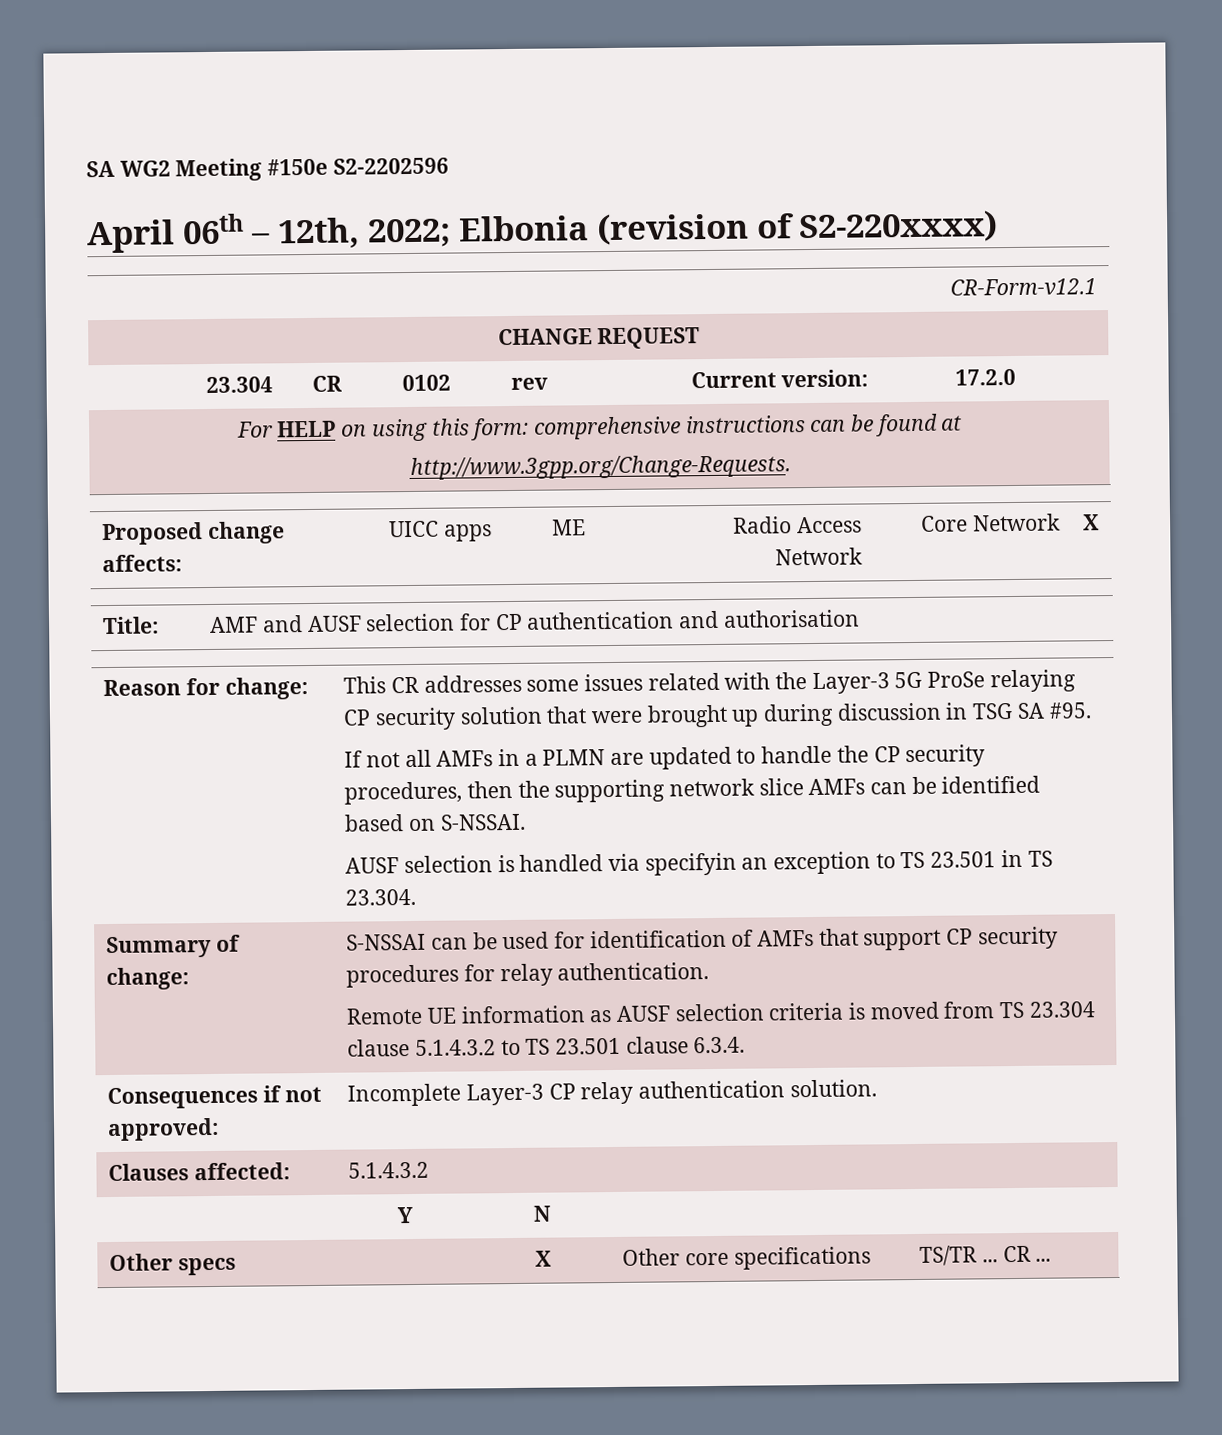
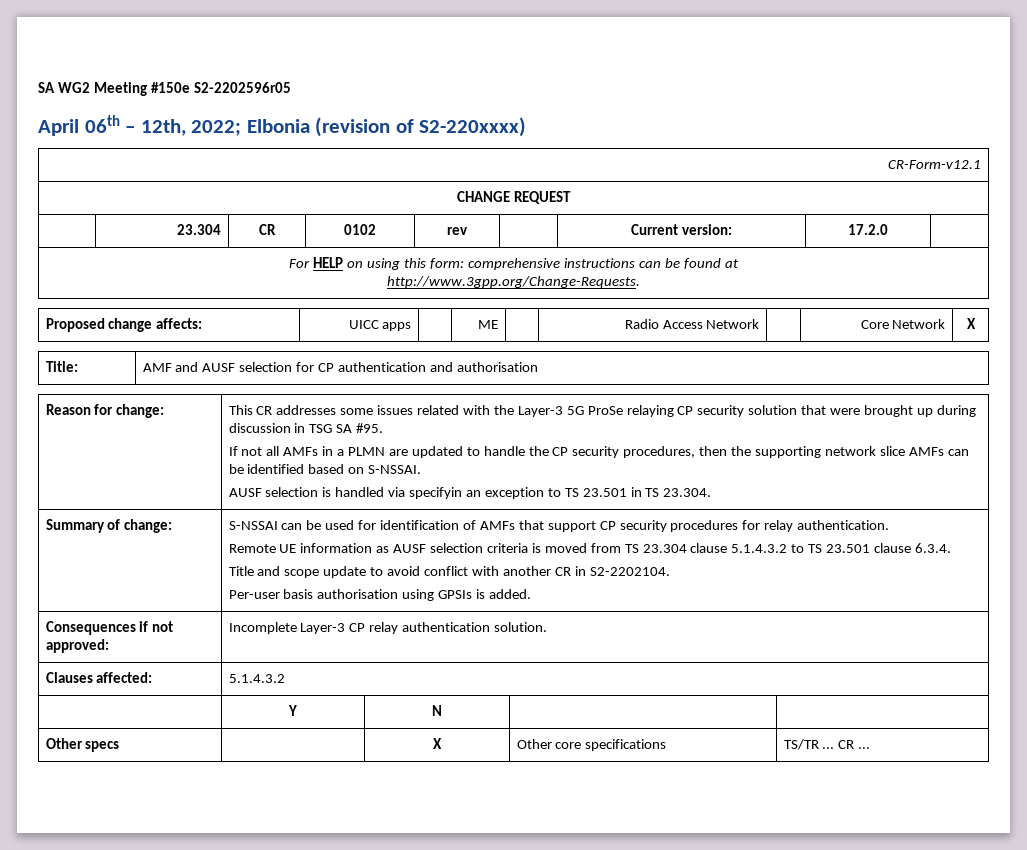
[332,157,449,175] S2-2202596 -> [193,82,291,93] S2-2202596r05
(746, 1045) none -> [228,566,670,578] [228,589,531,601] // Title and scope update to avoid conflict with another CR in S2-2202104. // Per-user basis authorisation using GPSIs is added.

